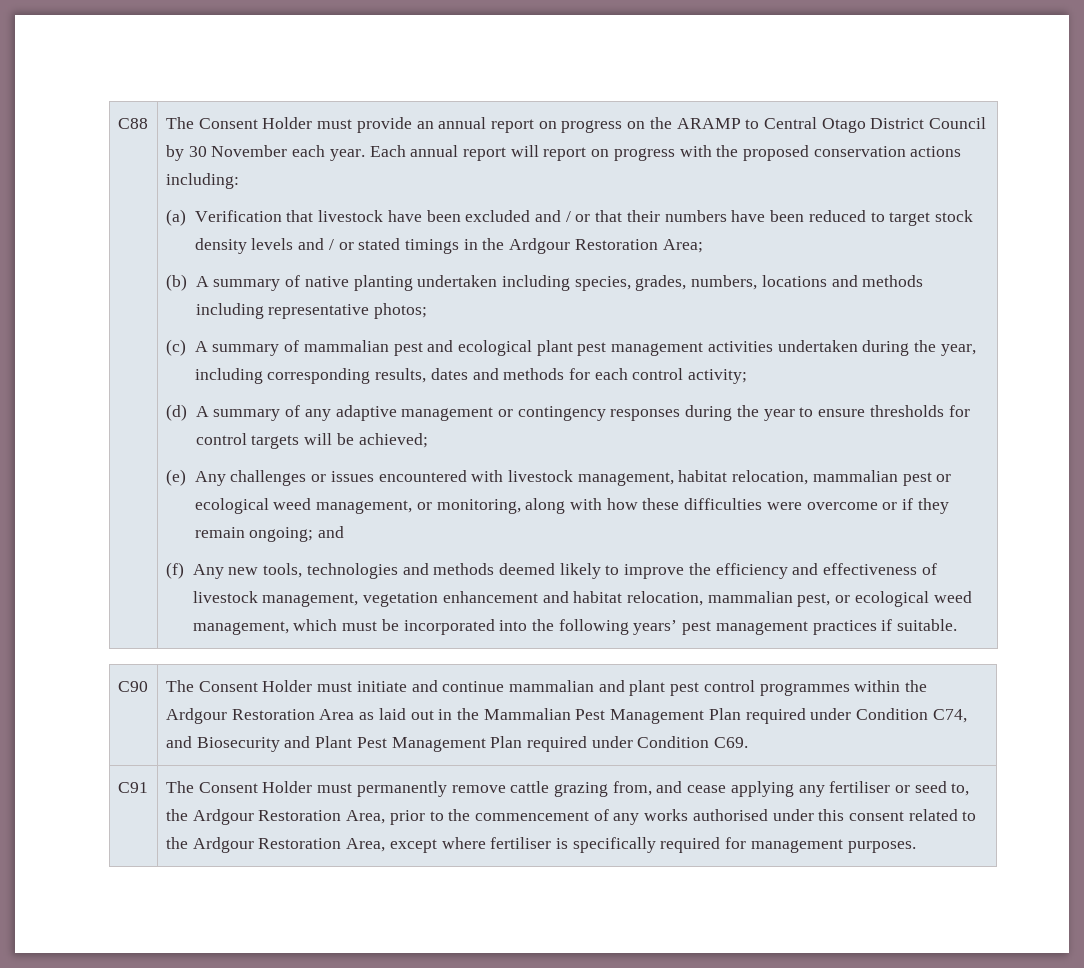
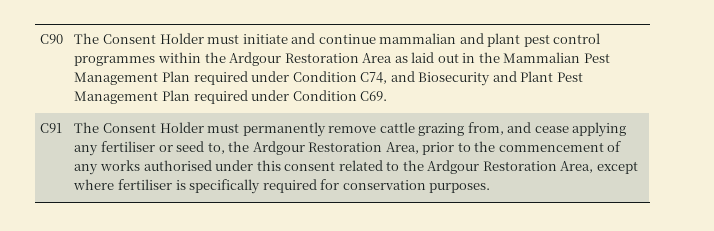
[117,118,148,129] [165,117,987,133] [165,145,962,161] [165,173,239,189] [165,209,973,226] [194,238,703,254] [165,274,924,291] [195,303,428,319] [165,339,976,356] [194,368,748,384] [165,404,970,421] [195,433,428,449] [165,469,952,486] [194,498,949,514] [194,526,345,542] [165,562,937,579] [192,591,972,607] [192,619,958,635] C88 | The Consent Holder must provide an annual report on progress on the ARAMP to Central Otago District Council by 30 November each year. Each annual report will report on progress with the proposed conservation actions including: // (a) Verification that livestock have been excluded and / or that their numbers have been reduced to target stock density levels and / or stated timings in the Ardgour Restoration Area; // (b) A summary of native planting undertaken including species, grades, numbers, locations and methods including representative photos; // (c) A summary of mammalian pest and ecological plant pest management activities undertaken during the year, including corresponding results, dates and methods for each control activity; // (d) A summary of any adaptive management or contingency responses during the year to ensure thresholds for control targets will be achieved; // (e) Any challenges or issues encountered with livestock management, habitat relocation, mammalian pest or ecological weed management, or monitoring, along with how these difficulties were overcome or if they remain ongoing; and // (f) Any new tools, technologies and methods deemed likely to improve the efficiency and effectiveness of livestock management, vegetation enhancement and habitat relocation, mammalian pest, or ecological weed management, which must be incorporated into the following years’ pest management practices if suitable. // -> (40, 39) none
[750,839,843,853] management -> [342,180,426,190] conservation

